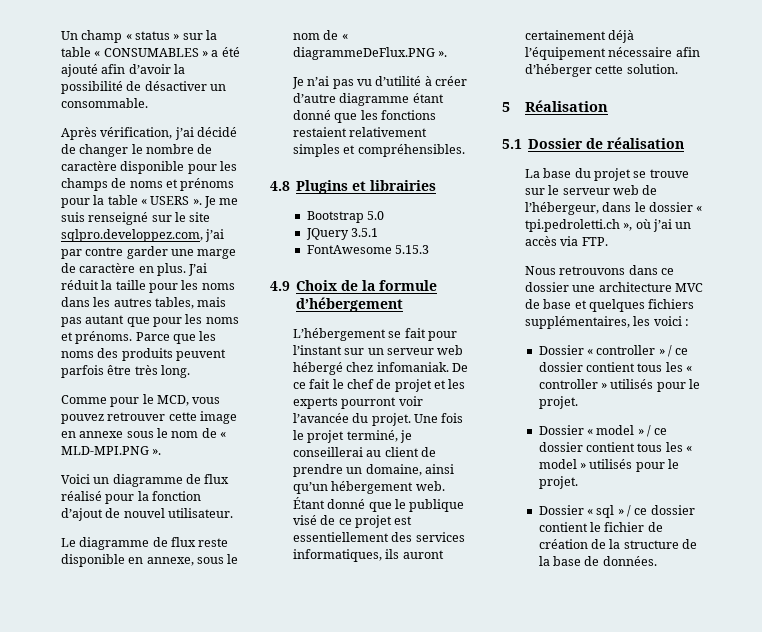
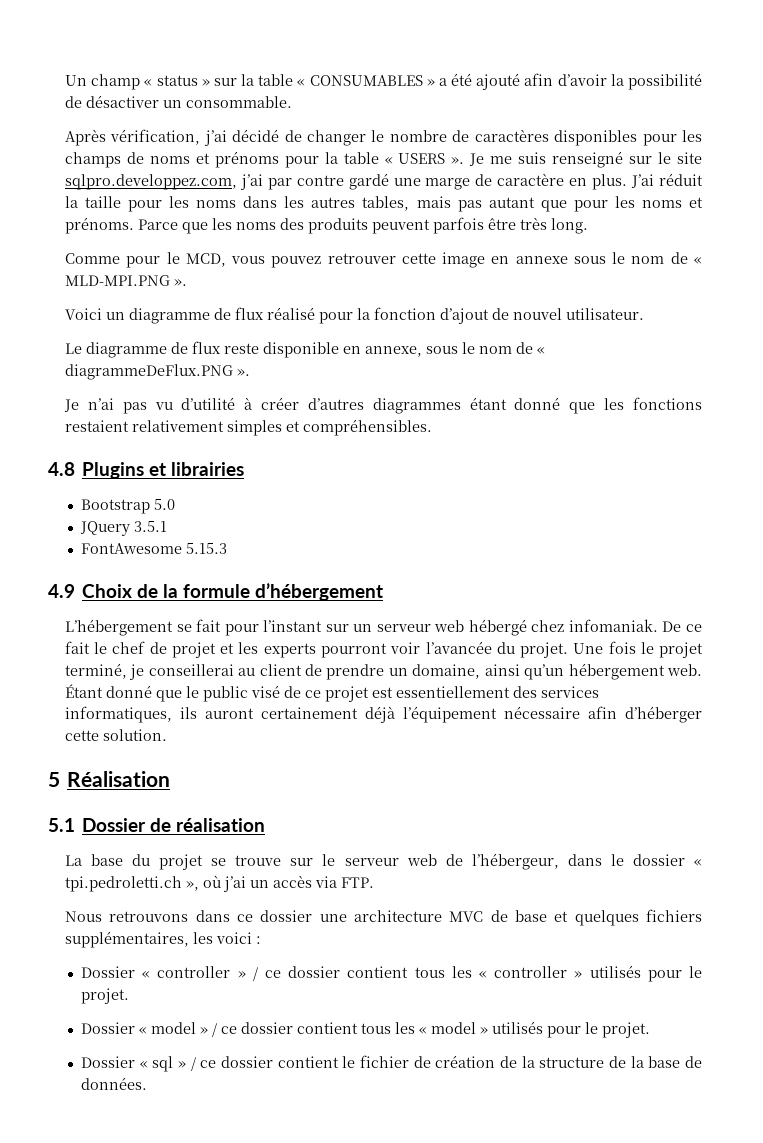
[60,161,185,174] caractère disponible -> [474,129,638,146] caractères disponibles
[126,246,168,259] garder -> [348,173,389,190] gardé
[292,93,410,106] d’autre diagramme -> [307,398,461,414] d’autres diagrammes
[409,499,465,512] publique -> [202,686,248,702] public

